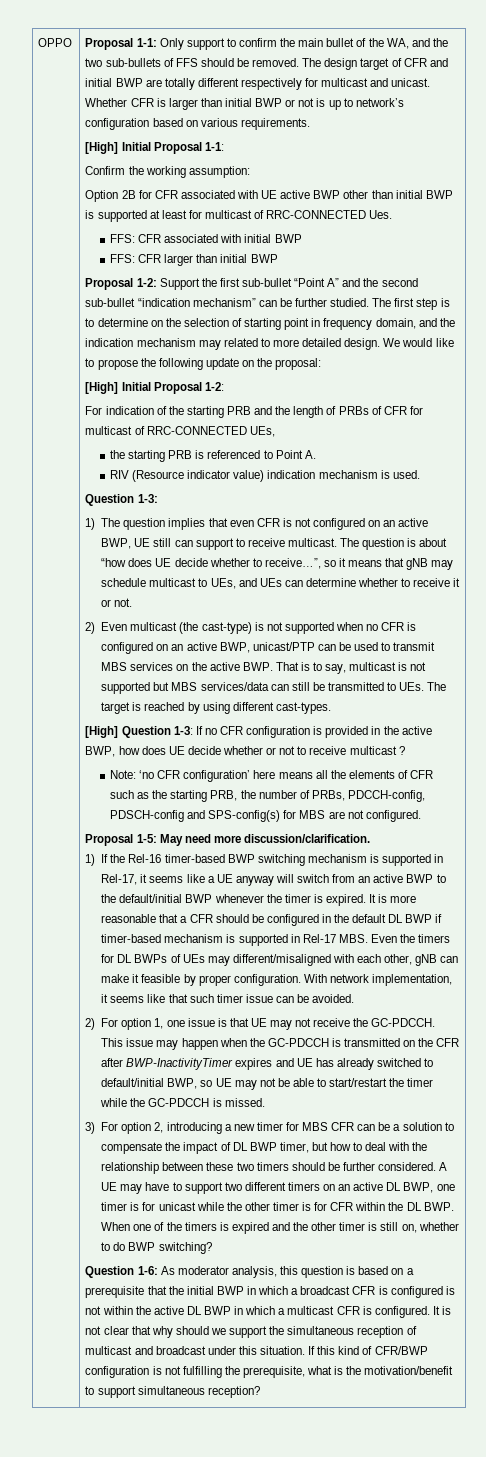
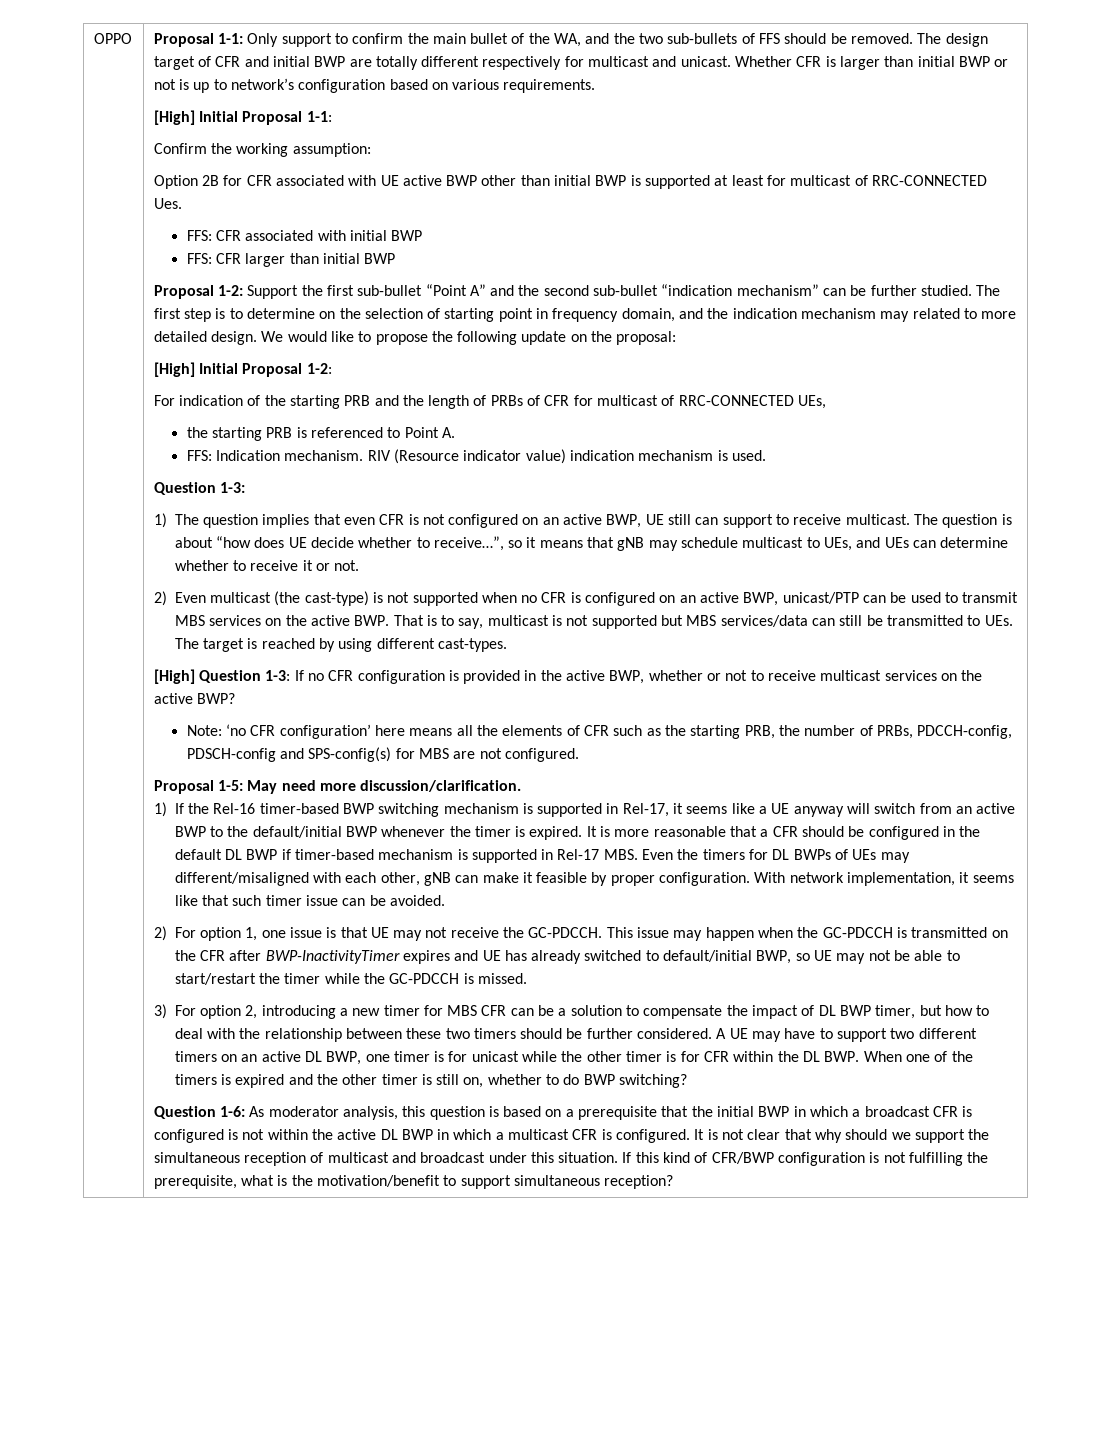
(316, 454) none -> [186,450,364,461] FFS: Indication mechanism.
[118,746,221,755] how does UE decide -> (645, 677) none
[398,746,405,755] ? -> [884,670,983,681] [153,693,235,704] services on the active BWP?

